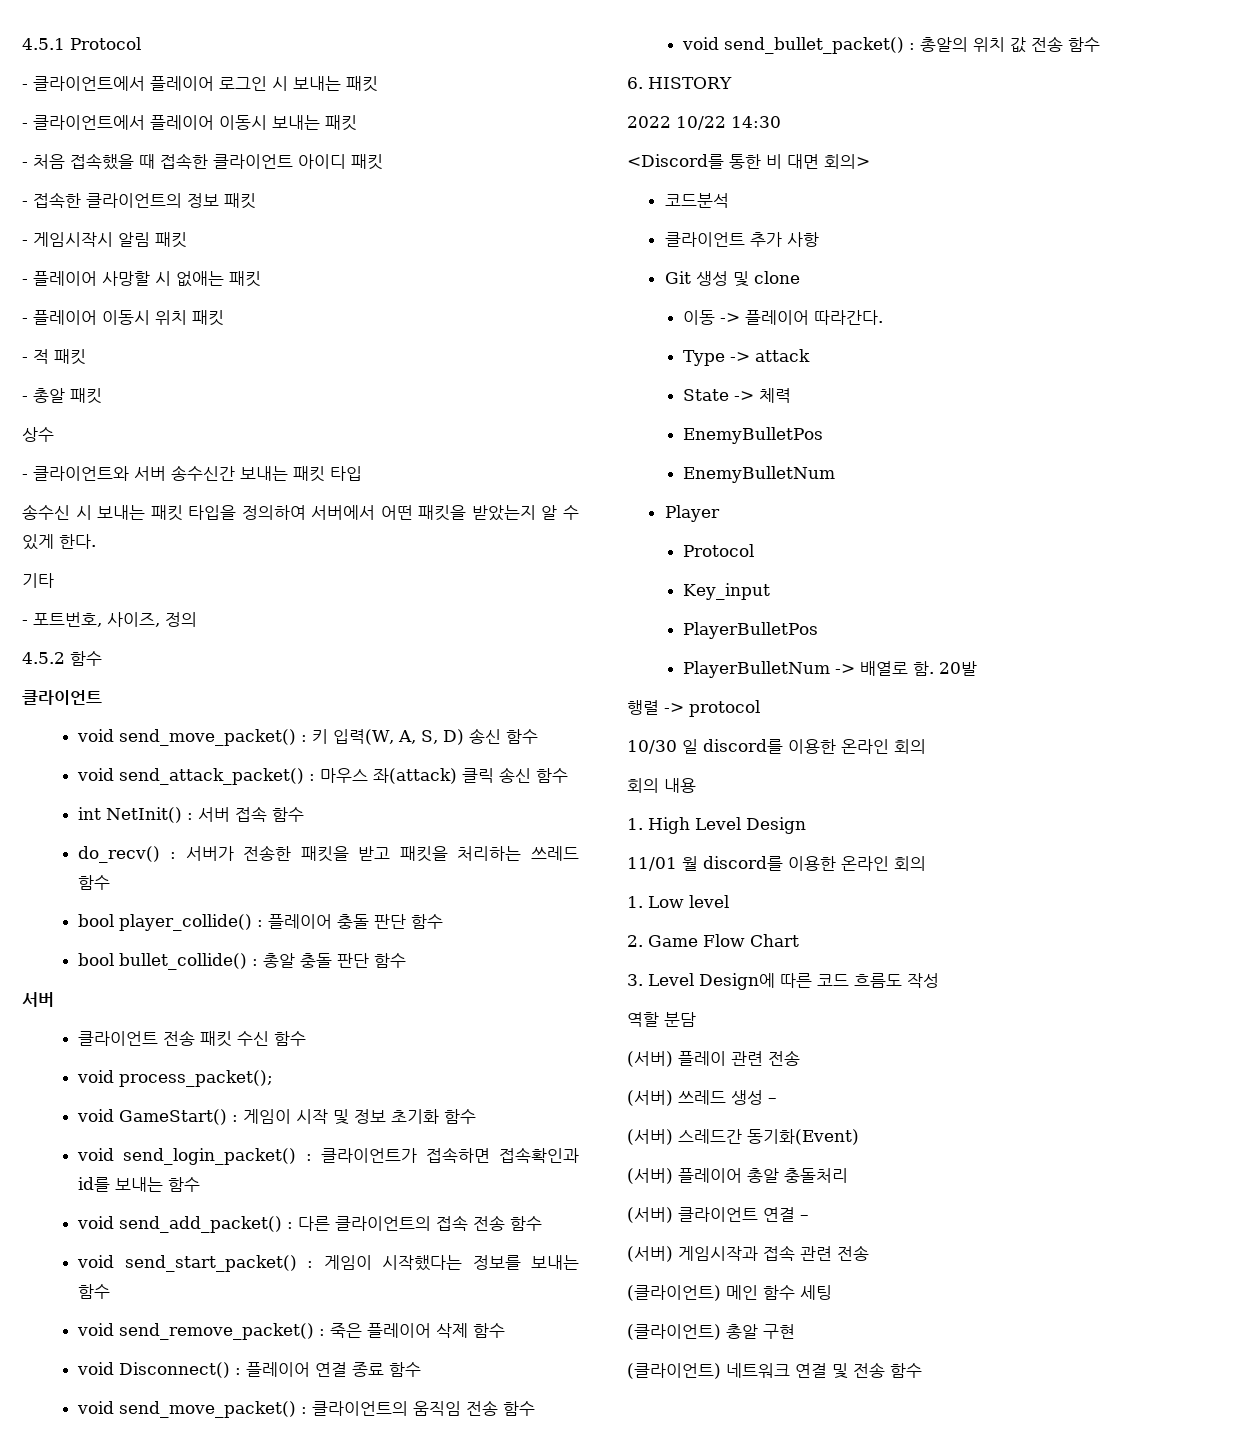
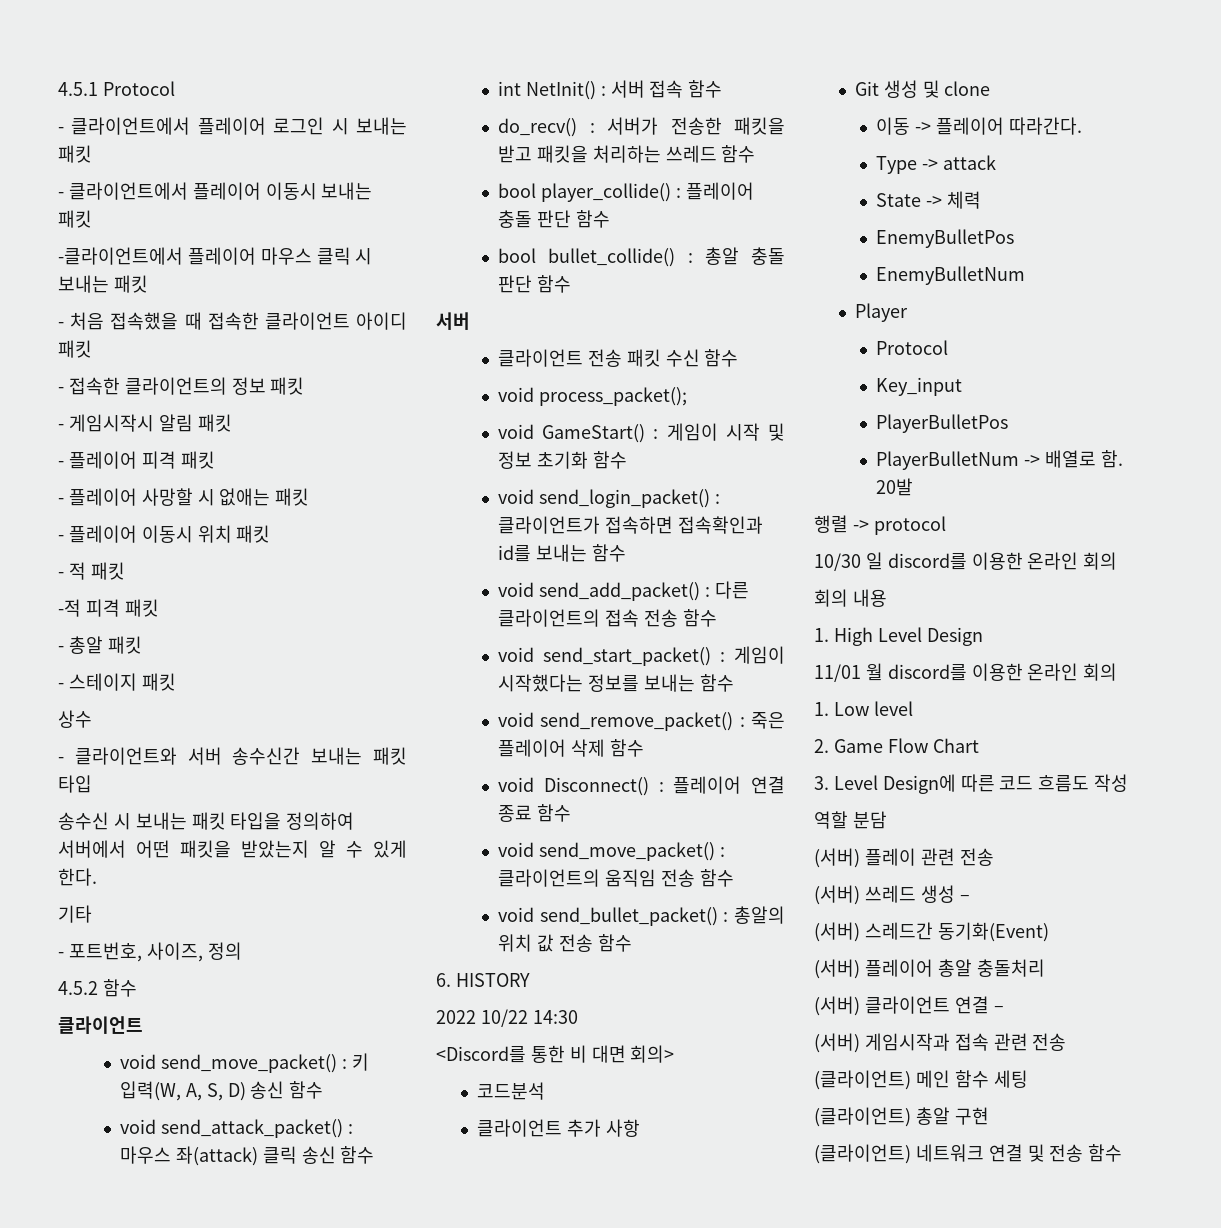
(357, 123) none -> [58,247,373,265] [58,275,148,293] // -클라이언트에서 플레이어 마우스 클릭 시 보내는 패킷
(187, 240) none -> [58,451,215,469] // - 플레이어 피격 패킷
(86, 357) none -> [58,599,159,617] // -적 피격 패킷
(102, 396) none -> [58,673,176,691] // - 스테이지 패킷

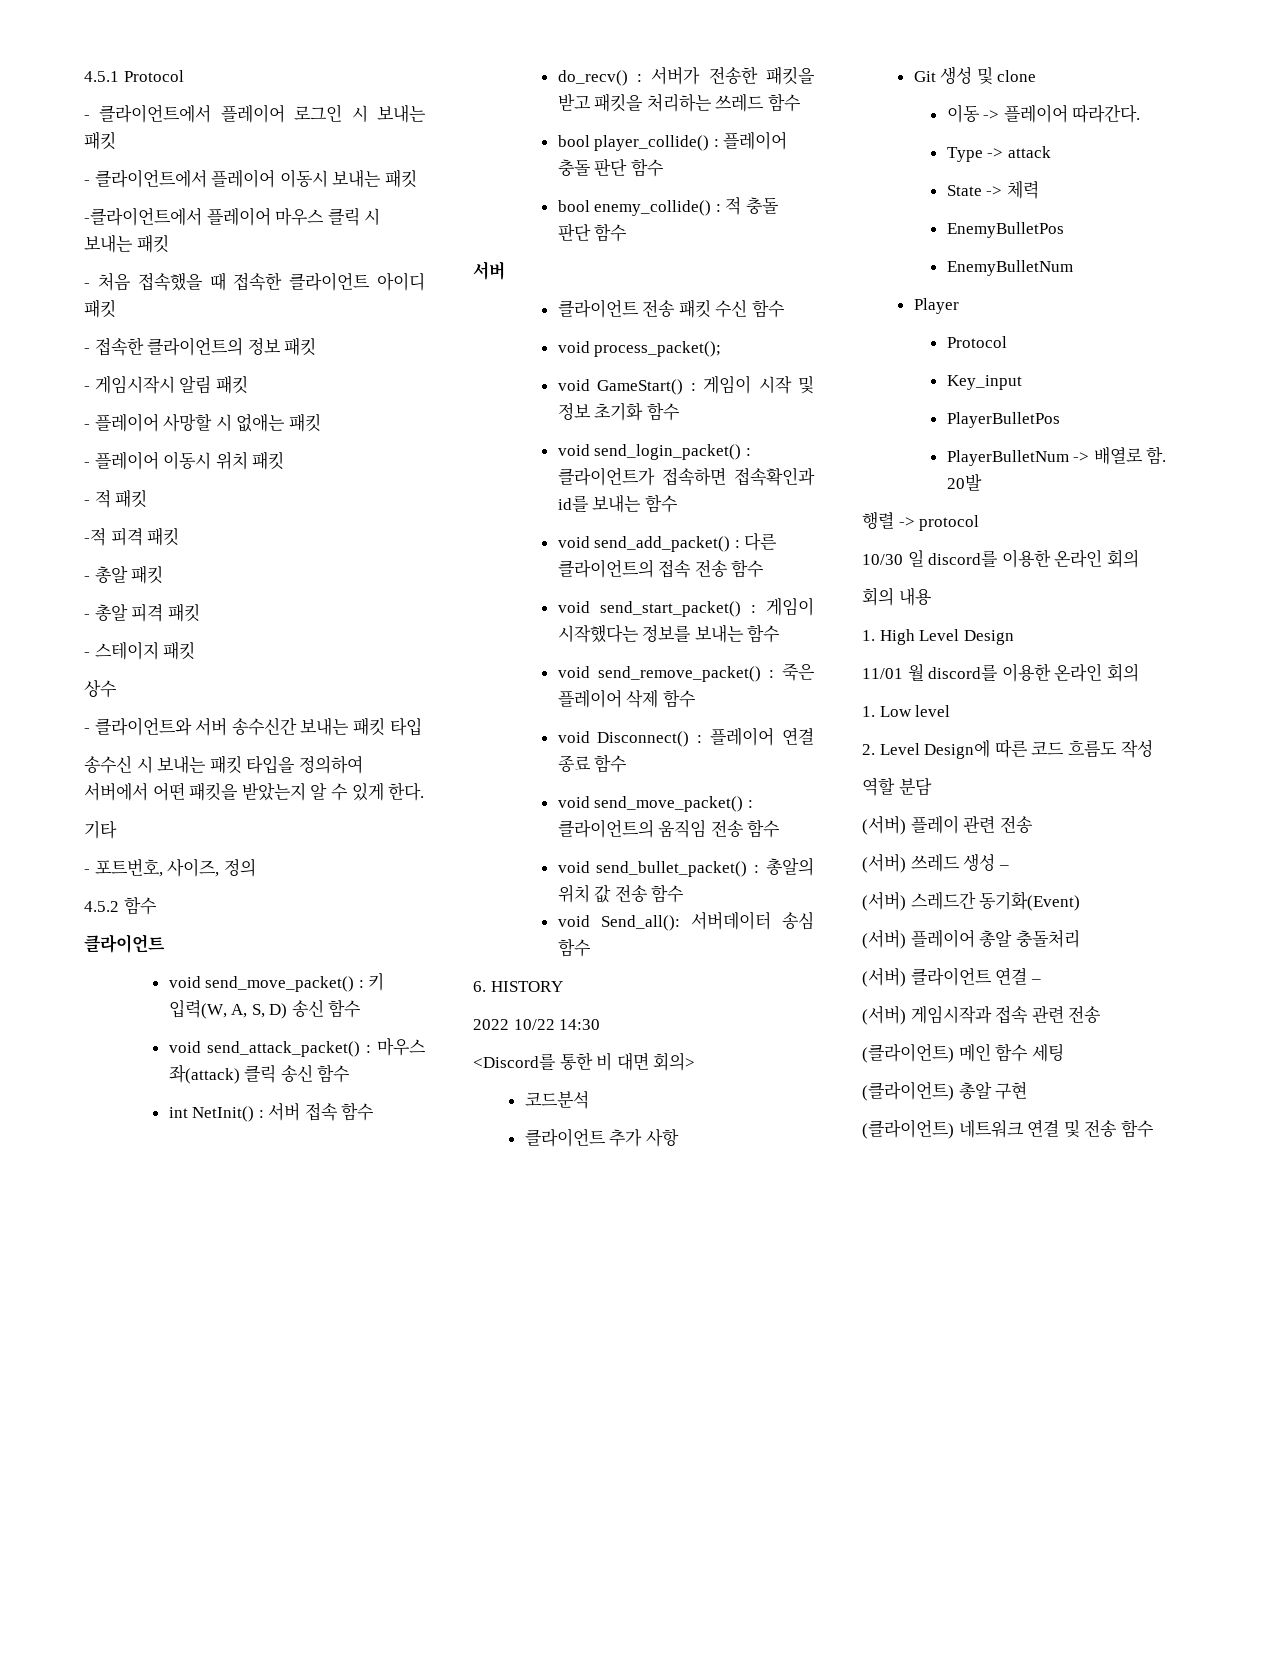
[58,451,215,469] // - 플레이어 피격 패킷 -> (248, 384) none
(142, 645) none -> [84,603,200,622] // - 총알 피격 패킷
[548,247,739,267] bullet_collide() : 총알 -> [594,197,742,216] enemy_collide() : 적
(632, 943) none -> [557,911,814,931] [557,938,591,957] // void Send_all(): 서버데이터 송심 함수
[833,738,979,753] [814,776,829,790] Game Flow Chart // 3. -> (875, 749) none

